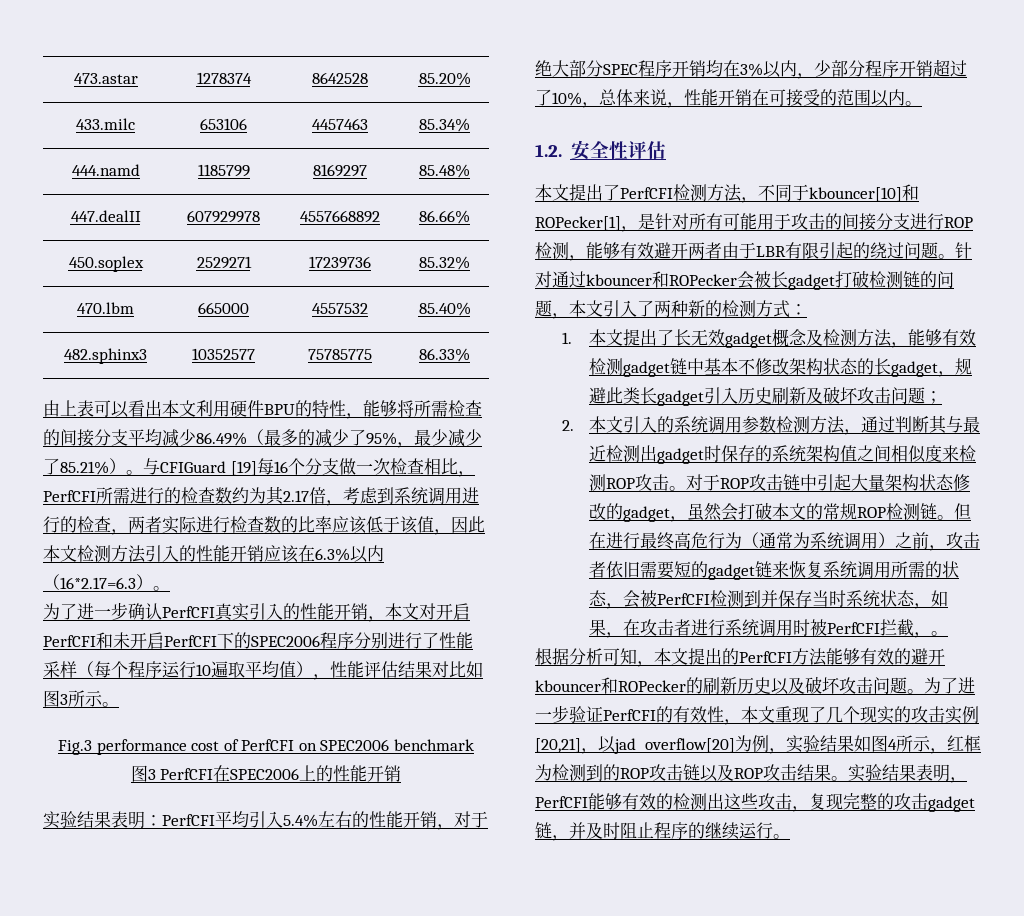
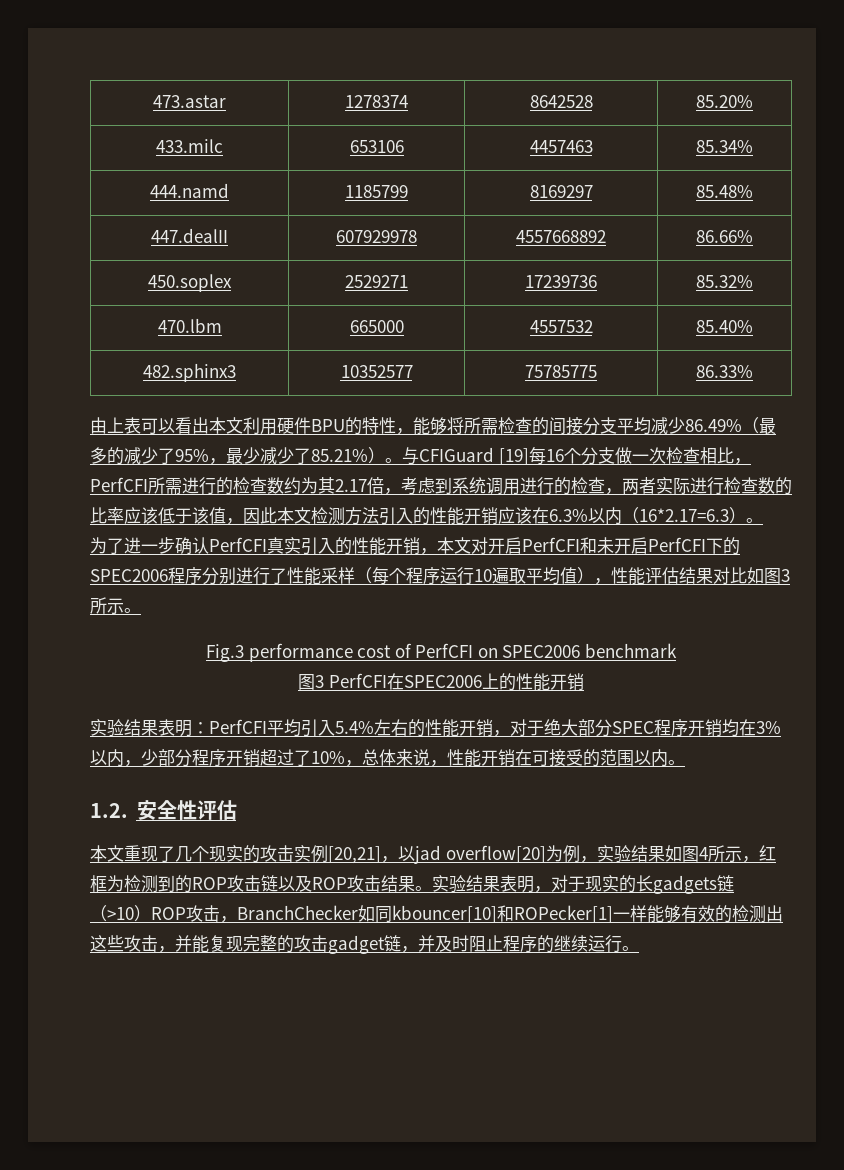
[569,184,919,203] [535,213,973,232] [535,242,972,261] [535,270,954,290] [535,300,807,319] [561,329,976,348] [588,358,972,377] [588,386,942,406] [561,415,980,435] [588,445,976,464] [588,474,970,491] [588,502,971,522] [588,532,980,551] [588,561,959,580] [588,590,948,609] [588,619,948,638] [535,648,945,667] [535,676,975,695] [535,705,775,725] 提出了PerfCFI检测方法，不同于kbouncer[10]和ROPecker[1]，是针对所有可能用于攻击的间接分支进行ROP检测，能够有效避开两者由于LBR有限引起的绕过问题。针对通过kbouncer和ROPecker会被长gadget打破检测链的问题，本文引入了两种新的检测方式： // 1.本文提出了长无效gadget概念及检测方法，能够有效检测gadget链中基本不修改架构状态的长gadget，规避此类长gadget引入历史刷新及破坏攻击问题； // 2.本文引入的系统调用参数检测方法，通过判断其与最近检测出gadget时保存的系统架构值之间相似度来检测ROP攻击。对于ROP攻击链中引起大量架构状态修改的gadget，虽然会打破本文的常规ROP检测链。但在进行最终高危行为（通常为系统调用）之前，攻击者依旧需要短的gadget链来恢复系统调用所需的状态，会被PerfCFI检测到并保存当时系统状态，如果，在攻击者进行系统调用时被PerfCFI拦截，。 // 根据分析可知，本文提出的PerfCFI方法能够有效的避开kbouncer和ROPecker的刷新历史以及破坏攻击问题。为了进一步验证PerfCFI的有效性，本文 -> (124, 853) none
[535,796,588,808] PerfCFI -> [551,875,734,894] [90,905,647,923] 对于现实的长gadgets链（>10）ROP攻击，BranchChecker如同kbouncer[10]和ROPecker[1]一样
(809, 809) none -> [175,935,209,953] 并能

